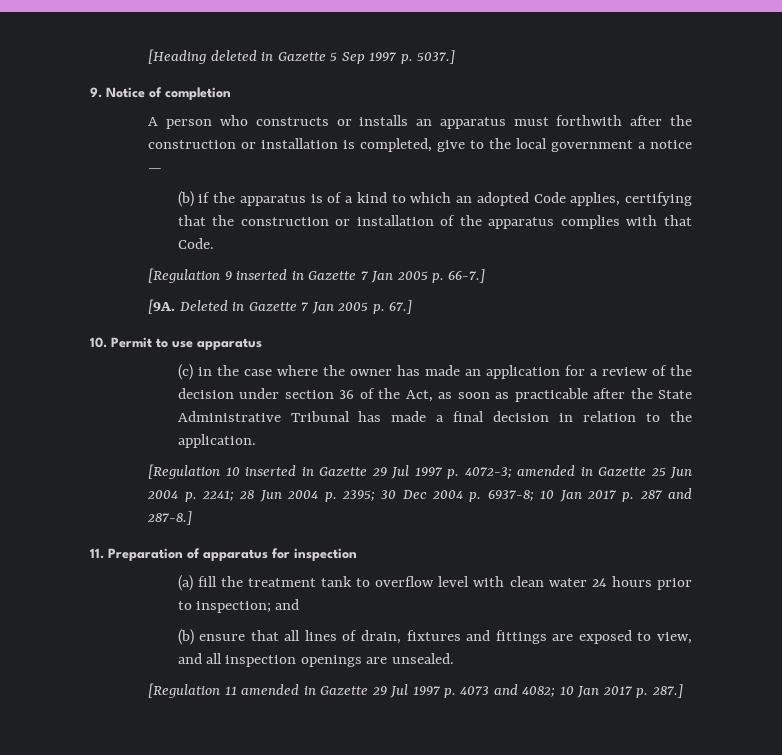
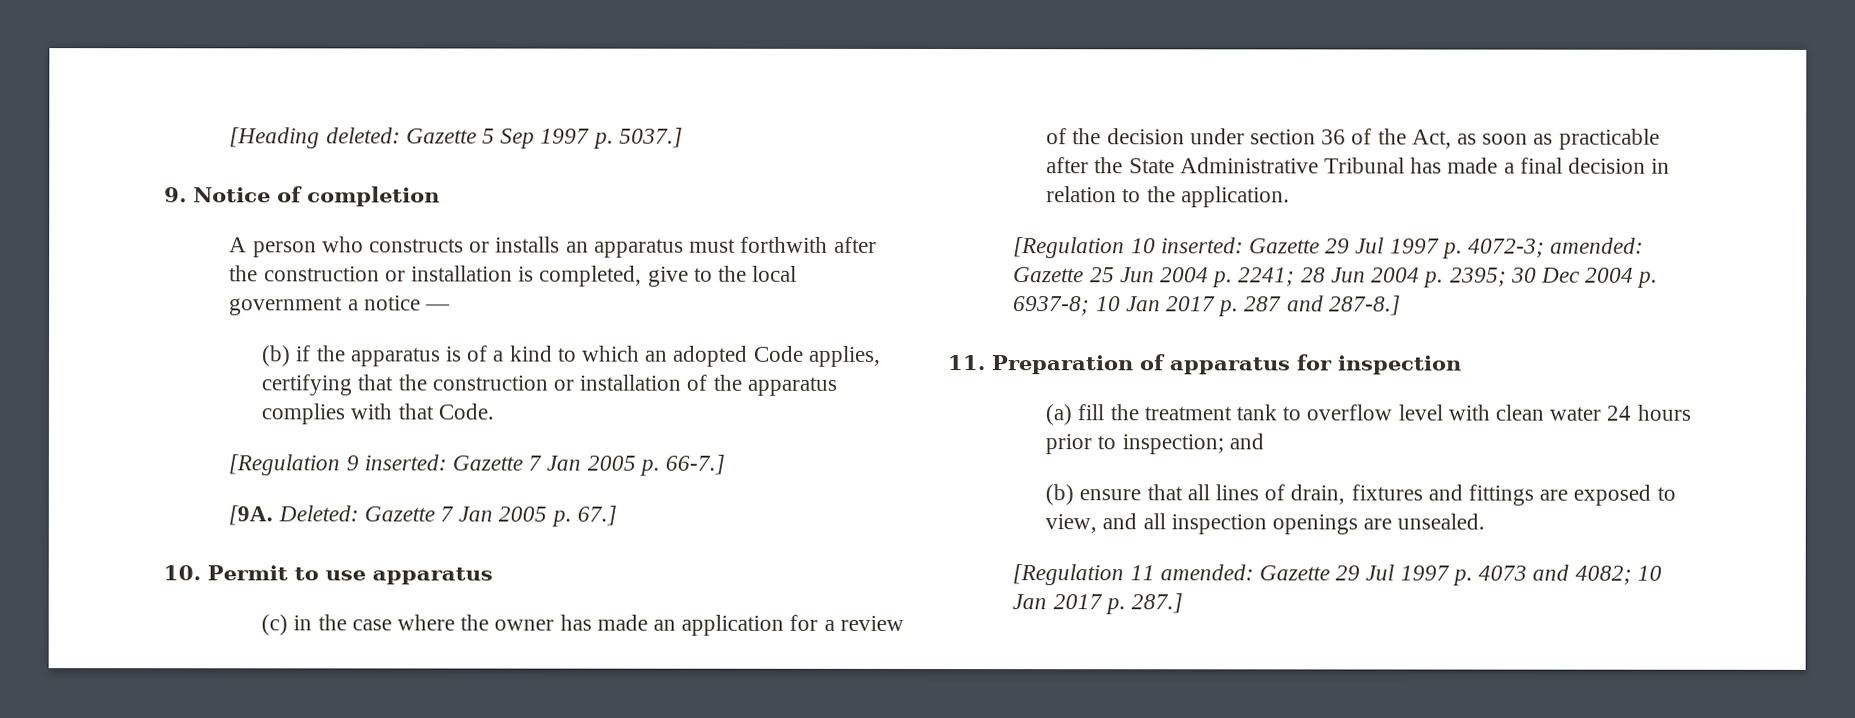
[210,50,274,61] deleted in -> [325,127,401,144] deleted:
[236,269,304,280] inserted in -> [363,454,447,471] inserted:
[179,300,245,311] Deleted in -> [277,505,359,522] Deleted:
[245,465,314,476] inserted in -> [1160,237,1244,254] inserted:
[517,465,593,476] amended in -> [1550,237,1645,254] amended:
[241,684,316,695] amended in -> [1159,564,1254,581] amended:

